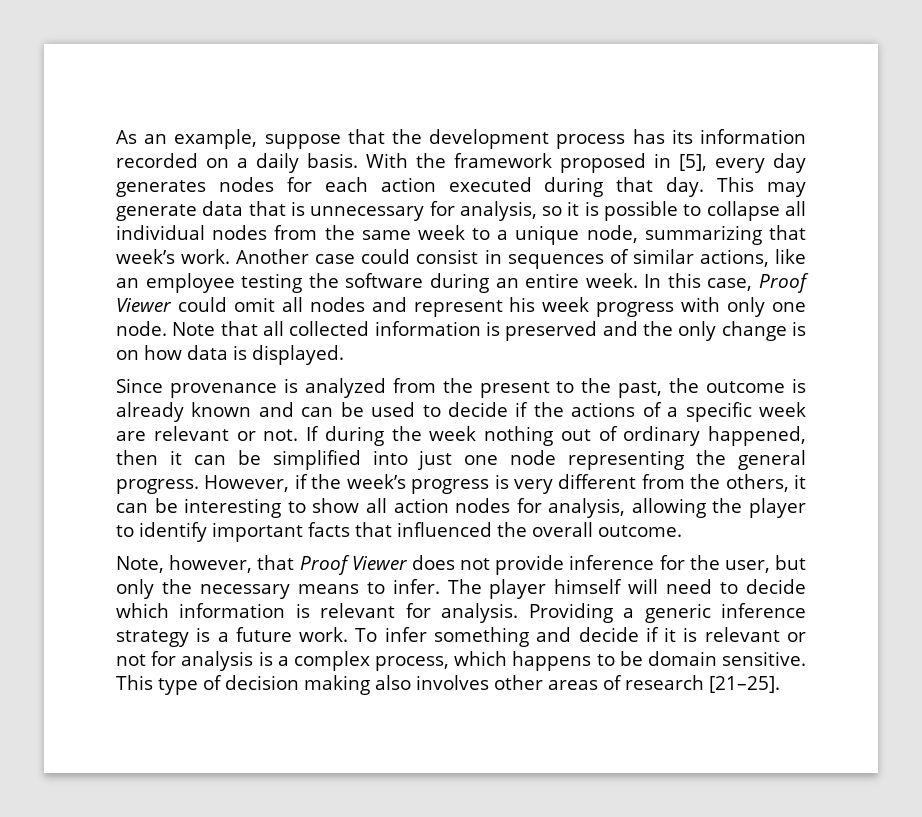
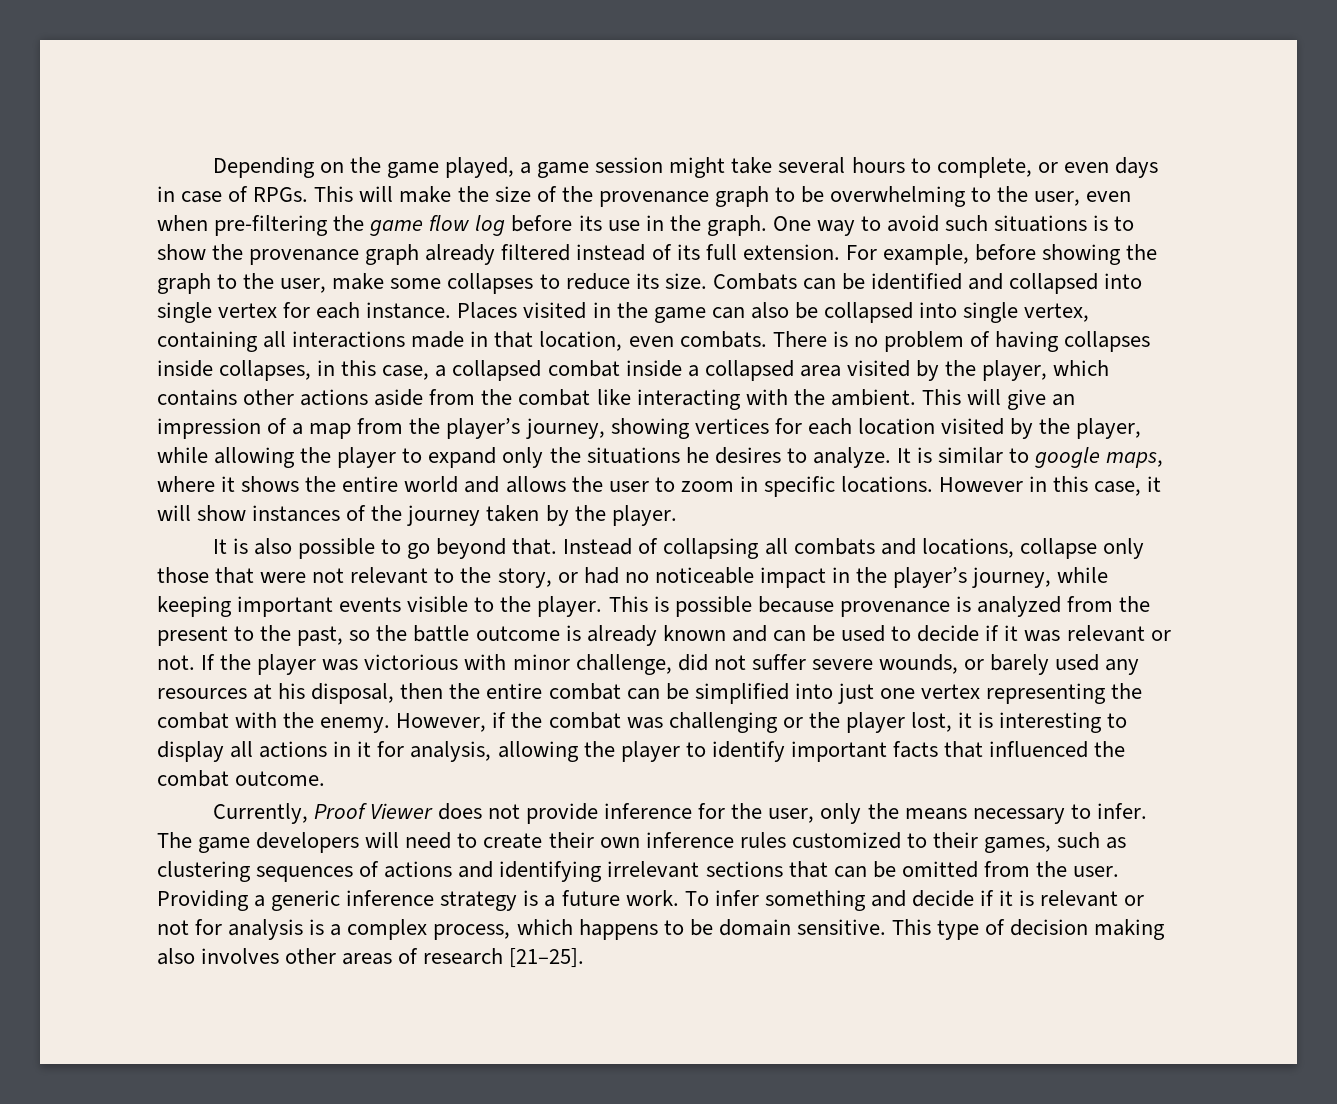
[116,129,806,149] [116,153,806,173] [116,177,806,197] [116,201,806,221] [116,225,806,245] [116,249,806,269] [116,273,810,293] [116,297,806,317] [116,321,807,341] [116,345,344,365] [116,378,163,393] As an example, suppose that the development process has its information recorded on a daily basis. With the framework proposed in [5], every day generates nodes for each action executed during that day. This may generate data that is unnecessary for analysis, so it is possible to collapse all individual nodes from the same week to a unique node, summarizing that week’s work. Another case could consist in sequences of similar actions, like an employee testing the software during an entire week. In this case, Proof Viewer could omit all nodes and represent his week progress with only one node. Note that all collected information is preserved and the only change is on how data is displayed. // Since -> [212,157,1158,178] [157,186,1132,207] [157,215,1135,236] [157,244,1158,265] [157,273,1143,294] [157,302,1090,323] [157,331,1151,352] [157,360,1110,381] [157,389,1076,410] [157,418,1142,439] [157,447,1164,468] [157,476,1162,497] [157,505,677,526] [212,538,1144,559] [157,567,1109,588] [157,596,834,617] Depending on the game played, a game session might take several hours to complete, or even days in case of RPGs. This will make the size of the provenance graph to be overwhelming to the user, even when pre-filtering the game flow log before its use in the graph. One way to avoid such situations is to show the provenance graph already filtered instead of its full extension. For example, before showing the graph to the user, make some collapses to reduce its size. Combats can be identified and collapsed into single vertex for each instance. Places visited in the game can also be collapsed into single vertex, containing all interactions made in that location, even combats. There is no problem of having collapses inside collapses, in this case, a collapsed combat inside a collapsed area visited by the player, which contains other actions aside from the combat like interacting with the ambient. This will give an impression of a map from the player’s journey, showing vertices for each location visited by the player, while allowing the player to expand only the situations he desires to analyze. It is similar to google maps, where it shows the entire world and allows the user to zoom in specific locations. However in this case, it will show instances of the journey taken by the player. // It is also possible to go beyond that. Instead of collapsing all combats and locations, collapse only those that were not relevant to the story, or had no noticeable impact in the player’s journey, while keeping important events visible to the player. This is possible because
[669,378,700,393] the -> [349,625,470,642] so the battle
[533,402,807,422] [116,426,806,446] [116,450,182,465] the actions of a specific week are relevant or not. If during the week nothing out of ordinary happened, then it -> [1004,625,1171,642] [157,654,1140,675] [157,683,621,704] it was relevant or not. If the player was victorious with minor challenge, did not suffer severe wounds, or barely used any resources at his disposal, then the entire combat
[510,450,557,465] node -> [921,684,981,699] vertex
[738,450,806,470] [116,474,806,494] [116,498,511,518] general progress. However, if the week’s progress is very different from the others, it can be interesting to show all action nodes -> [157,712,1128,733] [157,741,372,762] combat with the enemy. However, if the combat was challenging or the player lost, it is interesting to display all actions in it
[532,522,593,537] overall -> [157,770,229,787] combat
[116,555,295,573] Note, however, that -> [212,803,308,824] Currently,
[774,555,806,570] [116,579,359,599] but only the necessary means -> [820,803,1065,824] only the means necessary
[489,579,623,599] player himself -> [198,832,360,853] game developers
[745,579,806,594] [116,603,519,623] decide which information is relevant for analysis. -> [483,832,1127,853] [157,861,1120,882] create their own inference rules customized to their games, such as clustering sequences of actions and identifying irrelevant sections that can be omitted from the user.

